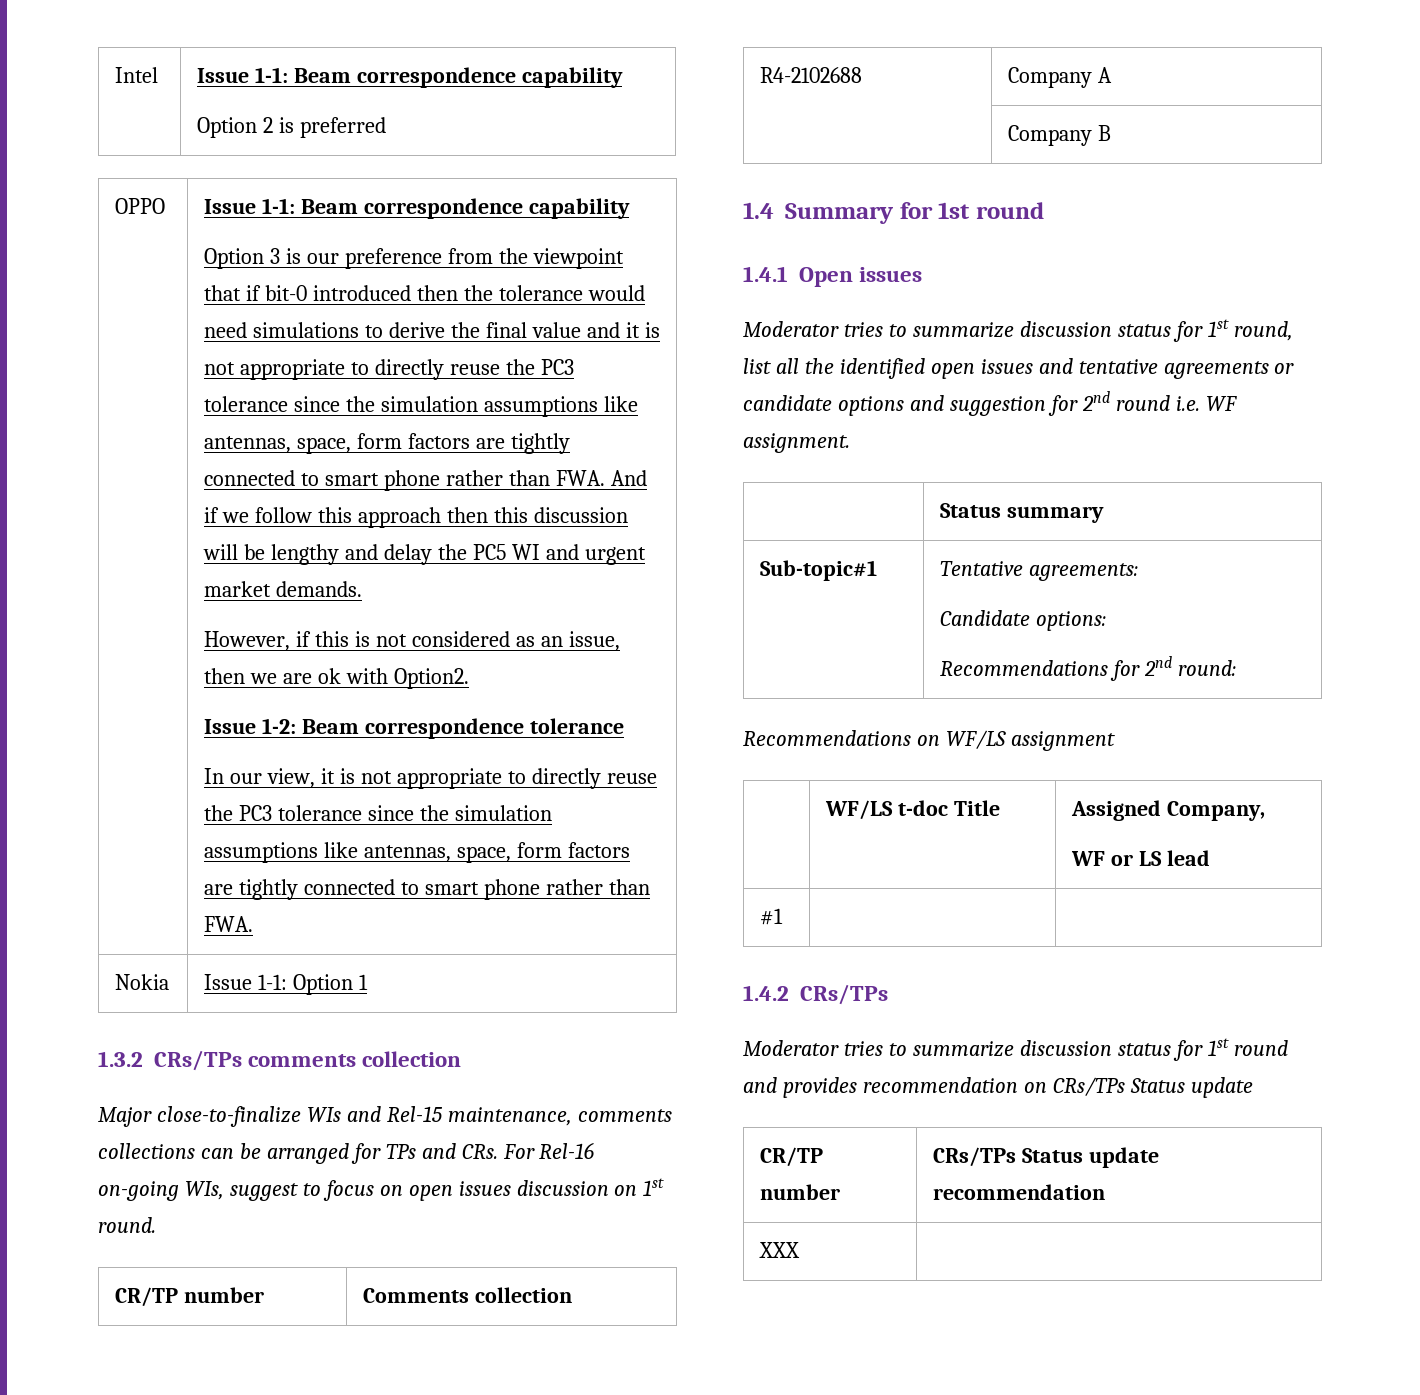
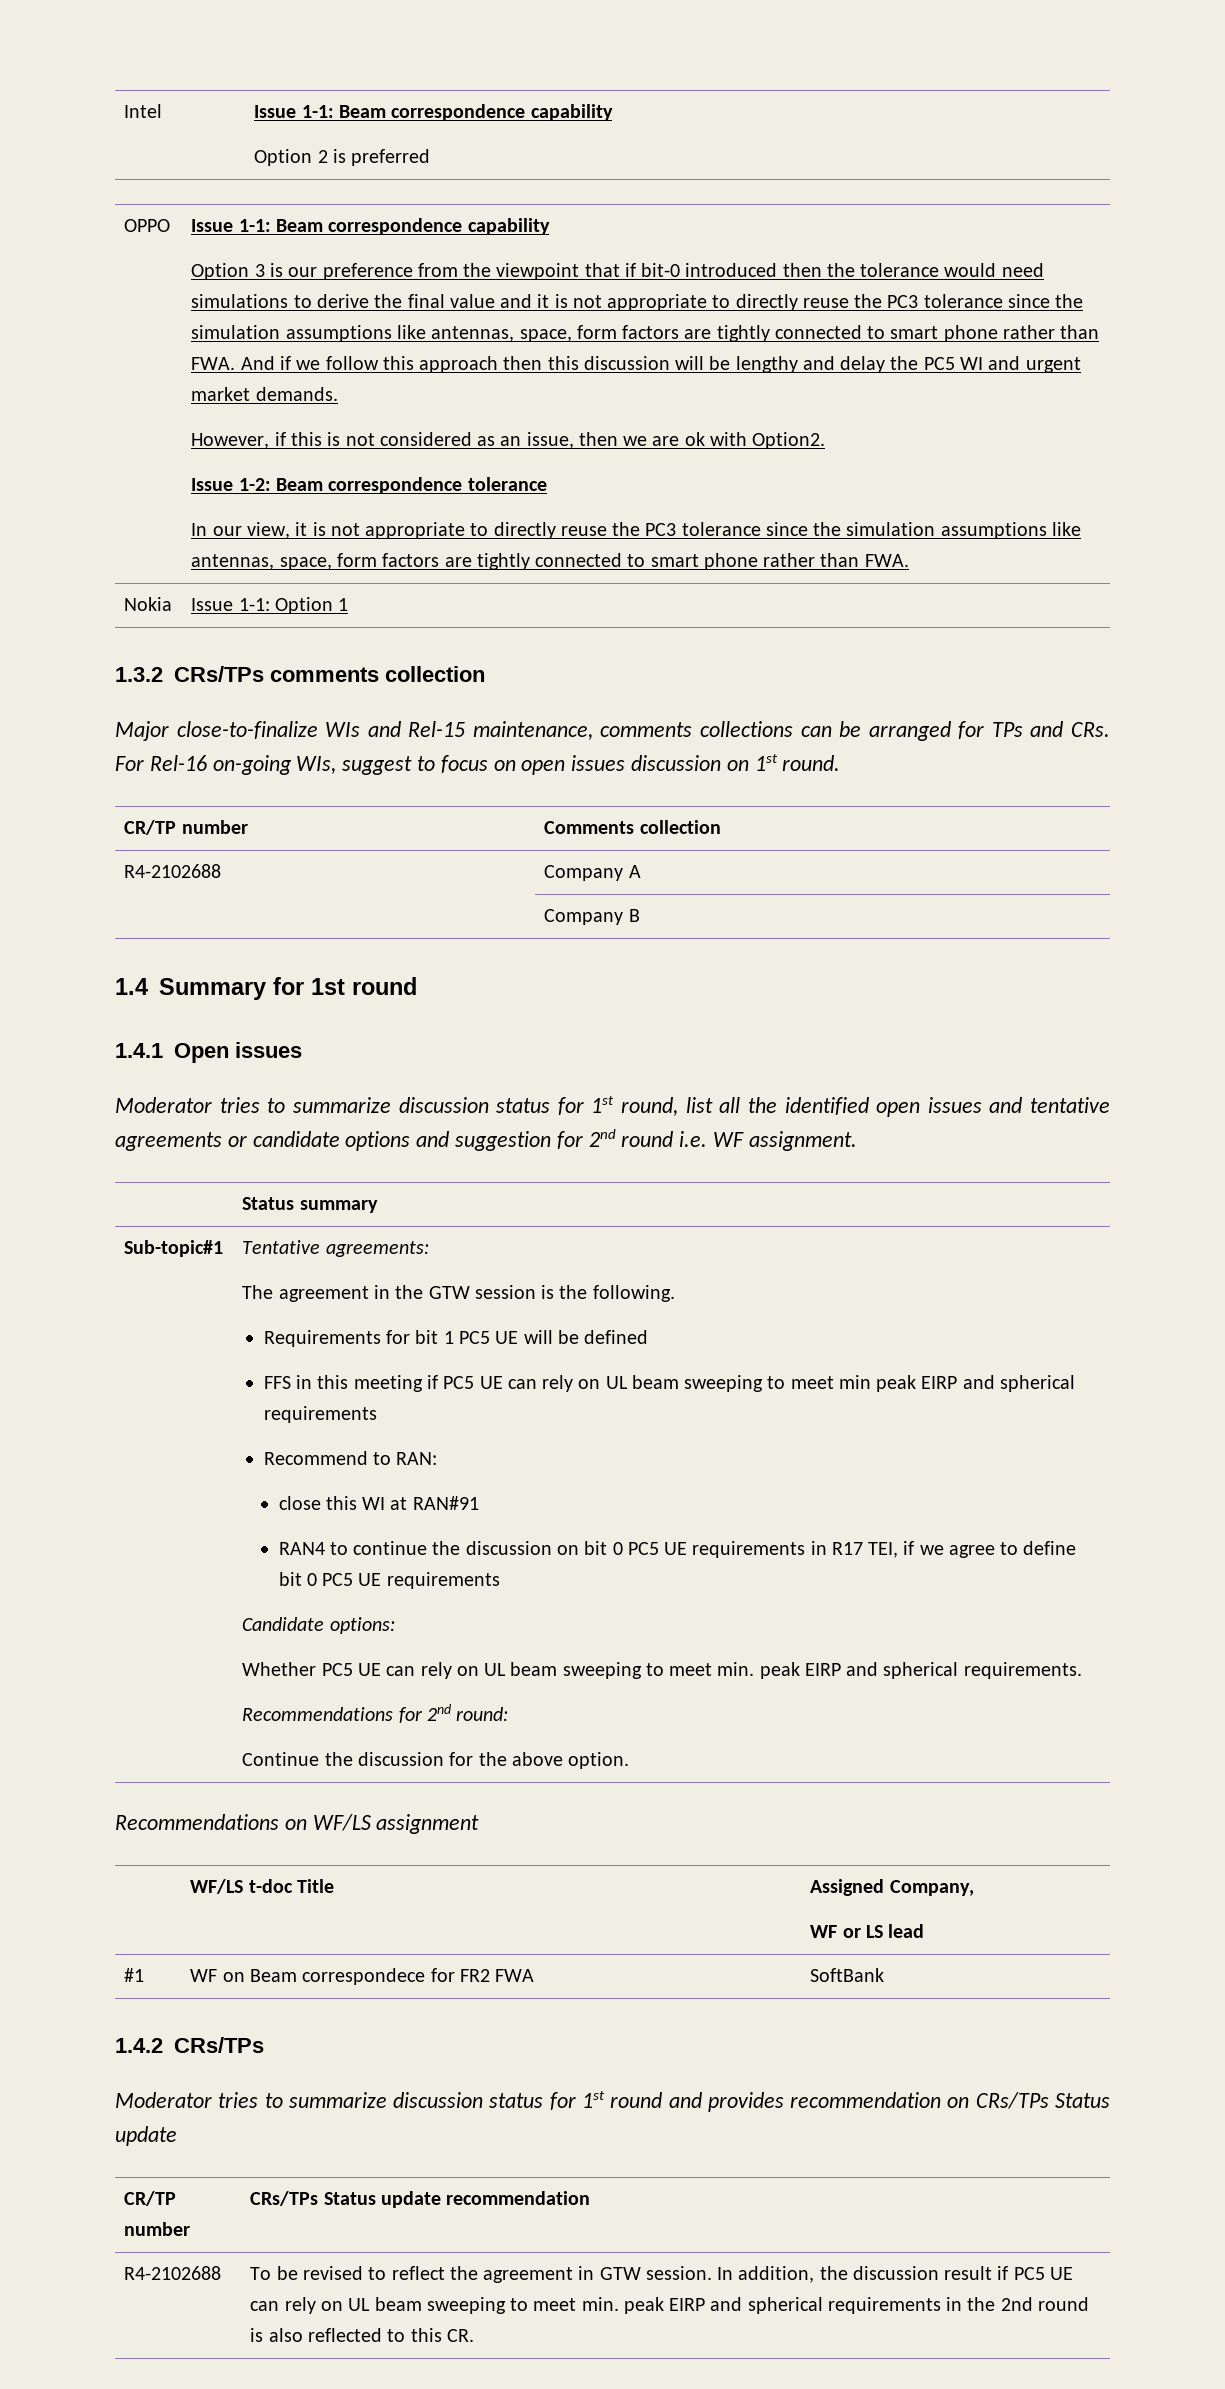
[940,610,1107,631] [940,656,1236,681] Candidate options: // Recommendations for 2nd round: -> [242,1285,675,1302] [263,1330,649,1347] [263,1375,1075,1392] [263,1406,377,1423] [263,1451,438,1465] [278,1496,479,1510] [278,1541,1077,1558] [278,1572,500,1589] [242,1617,395,1634] [242,1662,1082,1679] [242,1704,509,1723] [242,1752,630,1769] The agreement in the GTW session is the following. // Requirements for bit 1 PC5 UE will be defined // FFS in this meeting if PC5 UE can rely on UL beam sweeping to meet min peak EIRP and spherical requirements // Recommend to RAN: // close this WI at RAN#91 // RAN4 to continue the discussion on bit 0 PC5 UE requirements in R17 TEI, if we agree to define bit 0 PC5 UE requirements // Candidate options: // Whether PC5 UE can rely on UL beam sweeping to meet min. peak EIRP and spherical requirements. // Recommendations for 2nd round: // Continue the discussion for the above option.
(784, 916) | -> [190,1968,535,1985] [810,1968,885,1982] WF on Beam correspondece for FR2 FWA | SoftBank
[759,1242,801,1258] XXX | -> [124,2266,222,2280] [250,2266,1073,2283] [250,2297,1089,2314] [250,2328,474,2342] R4-2102688 | To be revised to reflect the agreement in GTW session. In addition, the discussion result if PC5 UE can rely on UL beam sweeping to meet min. peak EIRP and spherical requirements in the 2nd round is also reflected to this CR.

